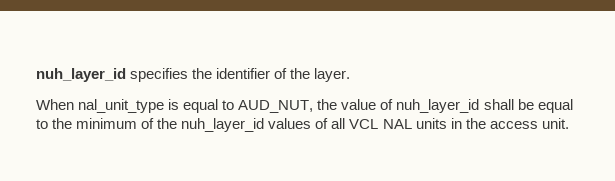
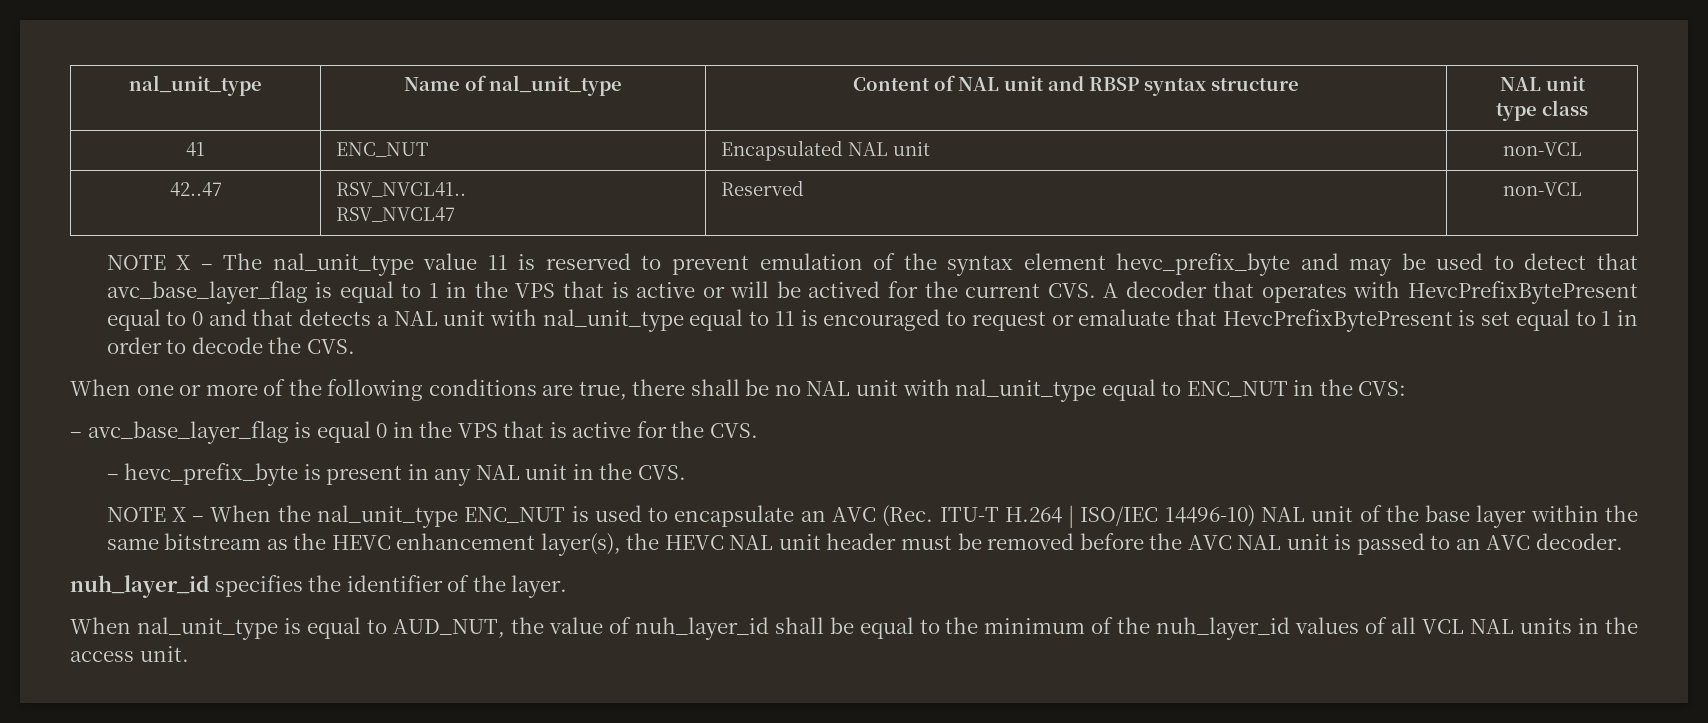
(36, 75) none -> [129,75,262,96] [404,75,622,96] [853,75,1300,96] [1499,76,1586,91] [1496,100,1588,121] [186,142,205,156] [335,142,428,157] [720,140,930,161] [1502,142,1582,156] [169,182,222,196] [335,182,466,197] [335,207,455,222] [720,180,804,196] [1502,182,1582,196] [106,253,1639,276] [106,281,1638,304] [106,309,1638,332] [106,337,355,354] [70,379,1407,402] [70,421,758,444] [106,463,686,486] [106,505,1639,528] [106,533,1623,556] nal_unit_type | Name of nal_unit_type | Content of NAL unit and RBSP syntax structure | NAL unit // type class // 41 | ENC_NUT | Encapsulated NAL unit | non-VCL // 42..47 | RSV_NVCL41.. // RSV_NVCL47 | Reserved | non-VCL // NOTE X – The nal_unit_type value 11 is reserved to prevent emulation of the syntax element hevc_prefix_byte and may be used to detect that avc_base_layer_flag is equal to 1 in the VPS that is active or will be actived for the current CVS. A decoder that operates with HevcPrefixBytePresent equal to 0 and that detects a NAL unit with nal_unit_type equal to 11 is encouraged to request or emaluate that HevcPrefixBytePresent is set equal to 1 in order to decode the CVS. // When one or more of the following conditions are true, there shall be no NAL unit with nal_unit_type equal to ENC_NUT in the CVS: // – avc_base_layer_flag is equal 0 in the VPS that is active for the CVS. // – hevc_prefix_byte is present in any NAL unit in the CVS. // NOTE X – When the nal_unit_type ENC_NUT is used to encapsulate an AVC (Rec. ITU-T H.264 | ISO/IEC 14496-10) NAL unit of the base layer within the same bitstream as the HEVC enhancement layer(s), the HEVC NAL unit header must be removed before the AVC NAL unit is passed to an AVC decoder. //

